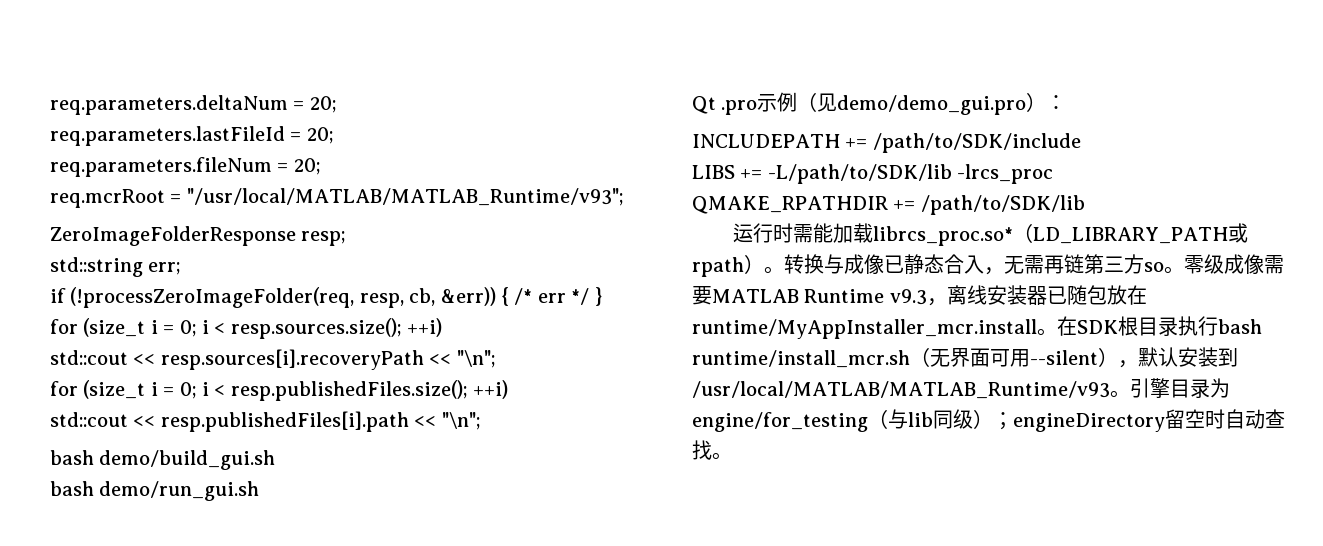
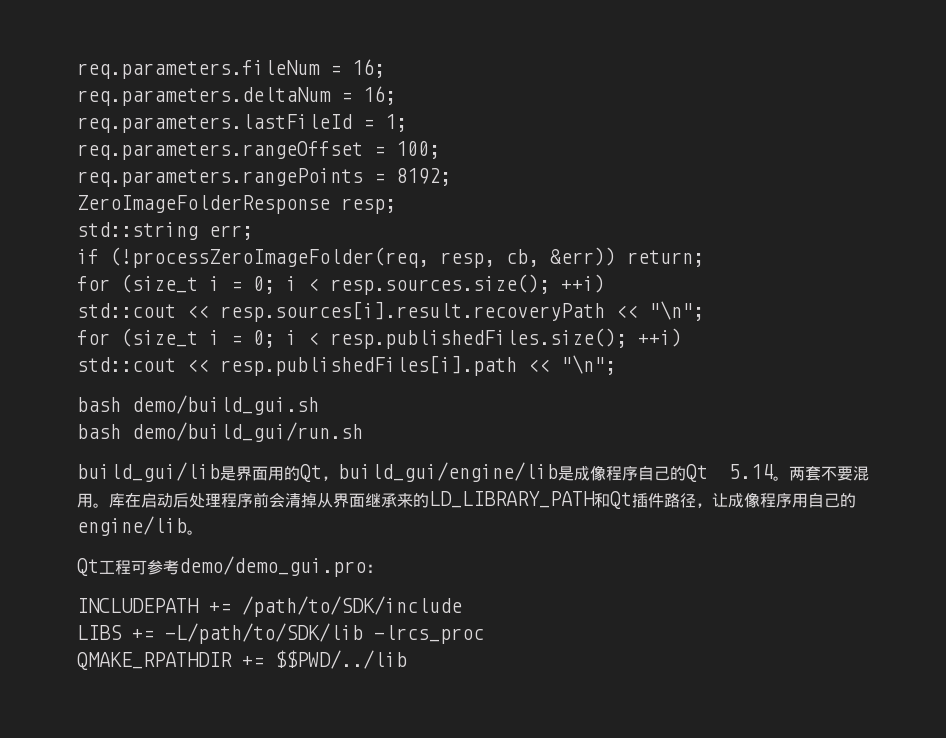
(50, 105) none -> [77,59,385,79] req.parameters.fileNum = 16; //
[309,96,337,113] 20; -> [363,86,396,105] 16;
[306,127,334,144] [50,157,321,177] [50,188,624,208] 20; // req.parameters.fileNum = 20; // req.mcrRoot = "/usr/local/MATLAB/MATLAB_Runtime/v93"; -> [385,114,407,132] [77,141,440,160] [77,168,451,187] 1; // req.parameters.rangeOffset = 100; // req.parameters.rangePoints = 8192;
[500,287,602,306] { /* err */ } -> [627,250,704,267] return;
[160,349,424,370] resp.sources[i].recoveryPath -> [220,301,605,322] resp.sources[i].result.recoveryPath
[99,481,260,501] [692,92,1047,115] demo/run_gui.sh // Qt .pro示例（见demo/demo_gui.pro） -> [132,422,363,442] [77,462,869,482] [77,491,856,509] [77,516,203,536] [77,556,366,577] demo/build_gui/run.sh // build_gui/lib是界面用的Qt，build_gui/engine/lib是成像程序自己的Qt 5.14。两套不要混用。库在启动后处理程序前会清掉从界面继承来的LD_LIBRARY_PATH和Qt插件路径，让成像程序用自己的engine/lib。 // Qt工程可参考demo/demo_gui.pro
[920,195,1085,215] [733,223,1249,246] [692,254,1284,277] [692,285,1147,306] [692,316,1262,339] [692,347,1238,368] [692,378,1230,399] [692,409,1285,432] [692,440,732,460] /path/to/SDK/lib // 运行时需能加载librcs_proc.so*（LD_LIBRARY_PATH或rpath）。转换与成像已静态合入，无需再链第三方so。零级成像需要MATLAB Runtime v9.3，离线安装器已随包放在runtime/MyAppInstaller_mcr.install。在SDK根目录执行bash runtime/install_mcr.sh（无界面可用--silent），默认安装到/usr/local/MATLAB/MATLAB_Runtime/v93。引擎目录为engine/for_testing（与lib同级）；engineDirectory留空时自动查找。 -> [275,650,407,669] $$PWD/../lib

